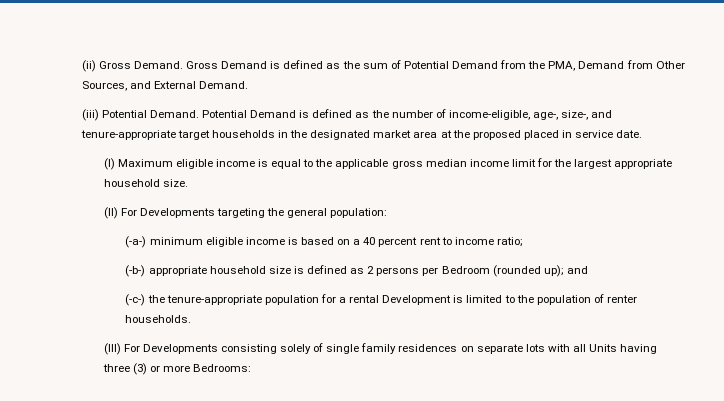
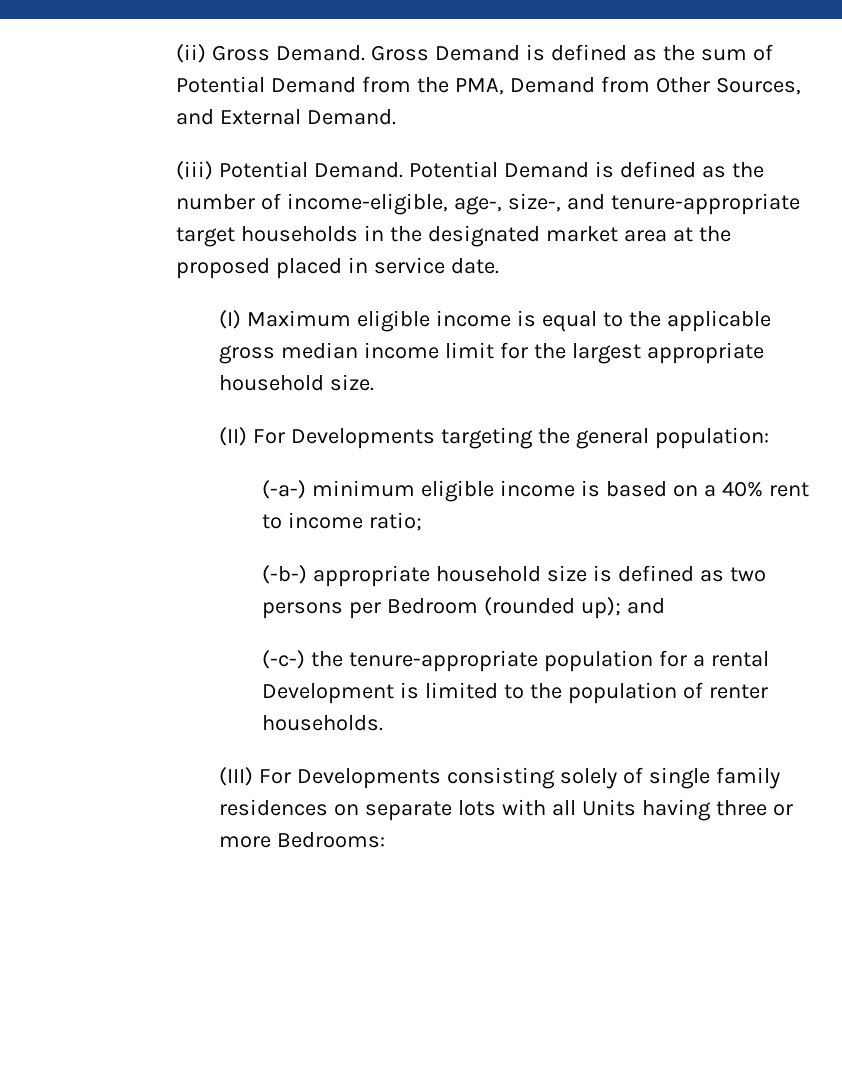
[363,237,418,247] 40 percent -> [721,481,763,497] 40%
[367,266,375,274] 2 -> [730,567,767,582] two
[132,363,147,375] (3) -> (767, 808) none

